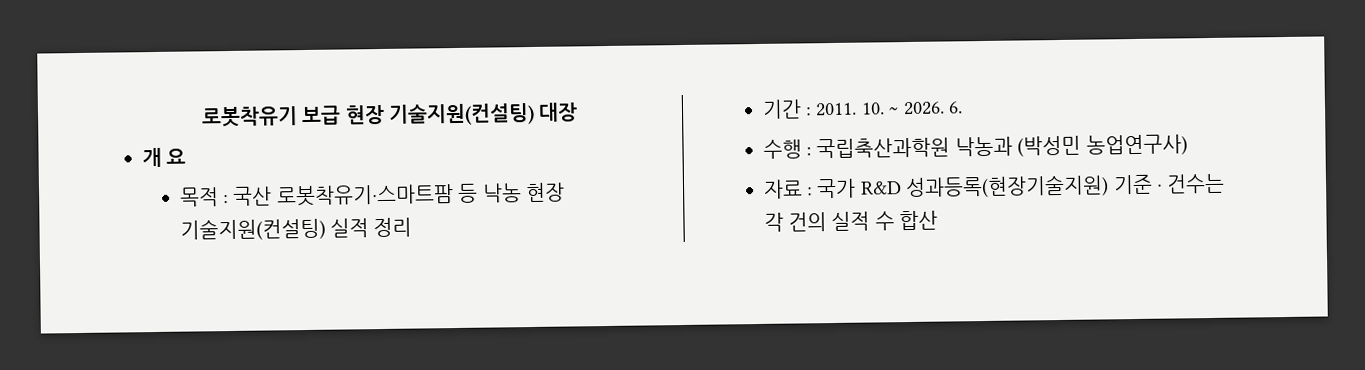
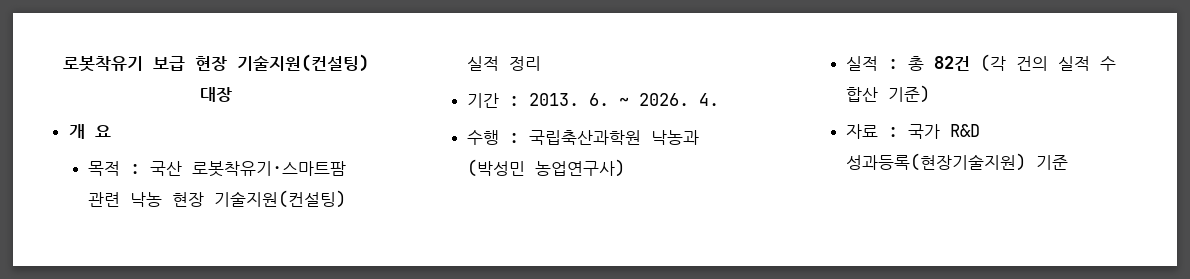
[457,183,479,203] 등 -> [87,192,120,207] 관련
[815,102,885,117] 2011. 10. -> [528,93,609,106] 2013. 6.
[947,101,963,114] 6. -> [698,93,719,106] 4.
(1188, 145) none -> [845,54,1116,72] [845,85,930,103] // 실적 : 총 82건 (각 건의 실적 수 합산 기준)
[1156,173,1226,194] [763,210,939,232] · 건수는 각 건의 실적 수 합산 -> (1068, 162) none

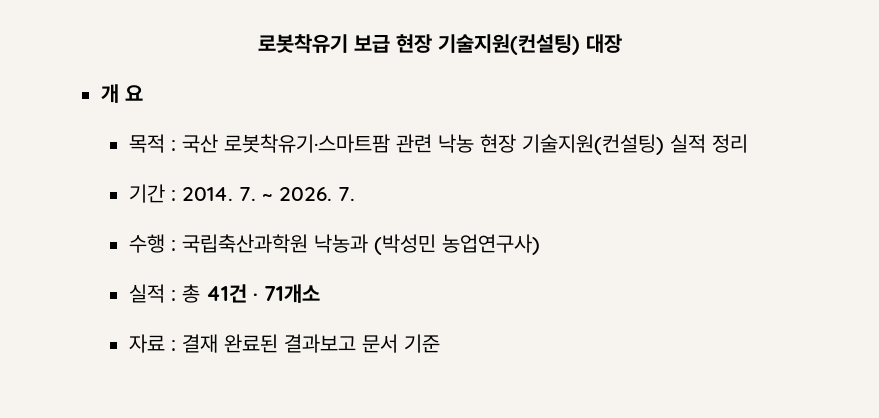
[528,93,609,106] 2013. 6. -> [181,187,256,201] 2014. 7.
[698,93,719,106] 4. -> [337,187,355,201] 7.
[933,54,1116,72] [845,85,930,103] [845,124,980,139] [845,153,1026,171] 82건 (각 건의 실적 수 합산 기준) // 자료 : 국가 R&D 성과등록(현장기술지원) -> [205,284,320,303] [128,334,398,353] 41건 · 71개소 // 자료 : 결재 완료된 결과보고 문서

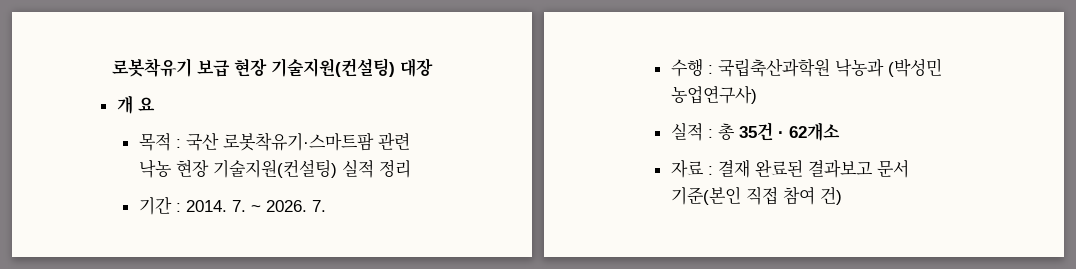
[205,284,320,303] 41건 · 71개소 -> [738,122,840,141] 35건 · 62개소
[403,334,440,353] 기준 -> [670,186,842,205] 기준(본인 직접 참여 건)

